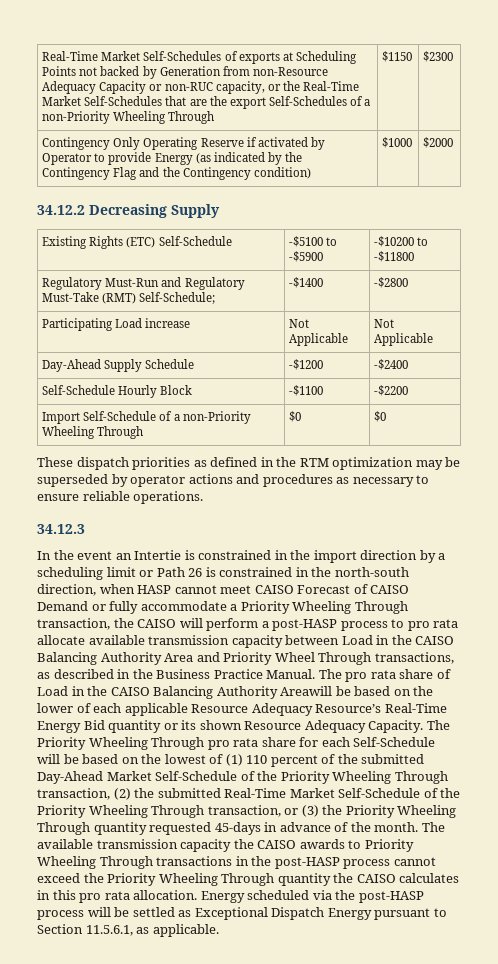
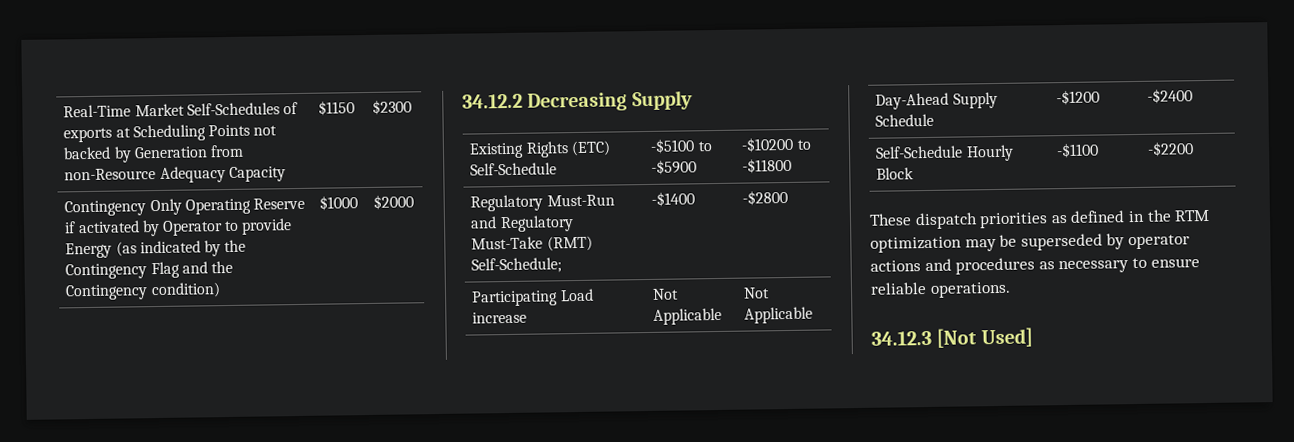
[149,81,359,94] [42,96,371,109] [42,111,215,124] or non-RUC capacity, or the Real-Time Market Self-Schedules that are the export Self-Schedules of a non-Priority Wheeling Through -> (286, 174) none
[42,411,251,424] [42,426,144,439] [289,411,302,422] [374,411,387,422] // Import Self-Schedule of a non-Priority Wheeling Through | $0 | $0 -> (1195, 149) none
[37,550,446,563] [37,567,409,580] [37,584,410,596] [37,601,408,614] [37,618,459,631] [37,635,455,648] [37,652,454,665] [37,669,451,682] [37,686,434,699] [37,703,447,716] [37,720,450,733] [37,737,436,750] [37,754,425,767] [37,771,448,784] [37,788,461,800] [37,805,457,818] [37,822,445,835] [37,839,414,852] [37,856,436,869] [37,873,460,886] [37,890,424,903] [37,907,447,920] [37,924,219,937] // In the event an Intertie is constrained in the import direction by a scheduling limit or Path 26 is constrained in the north-south direction, when HASP cannot meet CAISO Forecast of CAISO Demand or fully accommodate a Priority Wheeling Through transaction, the CAISO will perform a post-HASP process to pro rata allocate available transmission capacity between Load in the CAISO Balancing Authority Area and Priority Wheel Through transactions, as described in the Business Practice Manual. The pro rata share of Load in the CAISO Balancing Authority Areawill be based on the lower of each applicable Resource Adequacy Resource’s Real-Time Energy Bid quantity or its shown Resource Adequacy Capacity. The Priority Wheeling Through pro rata share for each Self-Schedule will be based on the lowest of (1) 110 percent of the submitted Day-Ahead Market Self-Schedule of the Priority Wheeling Through transaction, (2) the submitted Real-Time Market Self-Schedule of the Priority Wheeling Through transaction, or (3) the Priority Wheeling Through quantity requested 45-days in advance of the month. The available transmission capacity the CAISO awards to Priority Wheeling Through transactions in the post-HASP process cannot exceed the Priority Wheeling Through quantity the CAISO calculates in this pro rata allocation. Energy scheduled via the post-HASP process will be settled as Exceptional Dispatch Energy pursuant to Section 11.5.6.1, as applicable. -> [936,327,1033,348] [Not Used]

